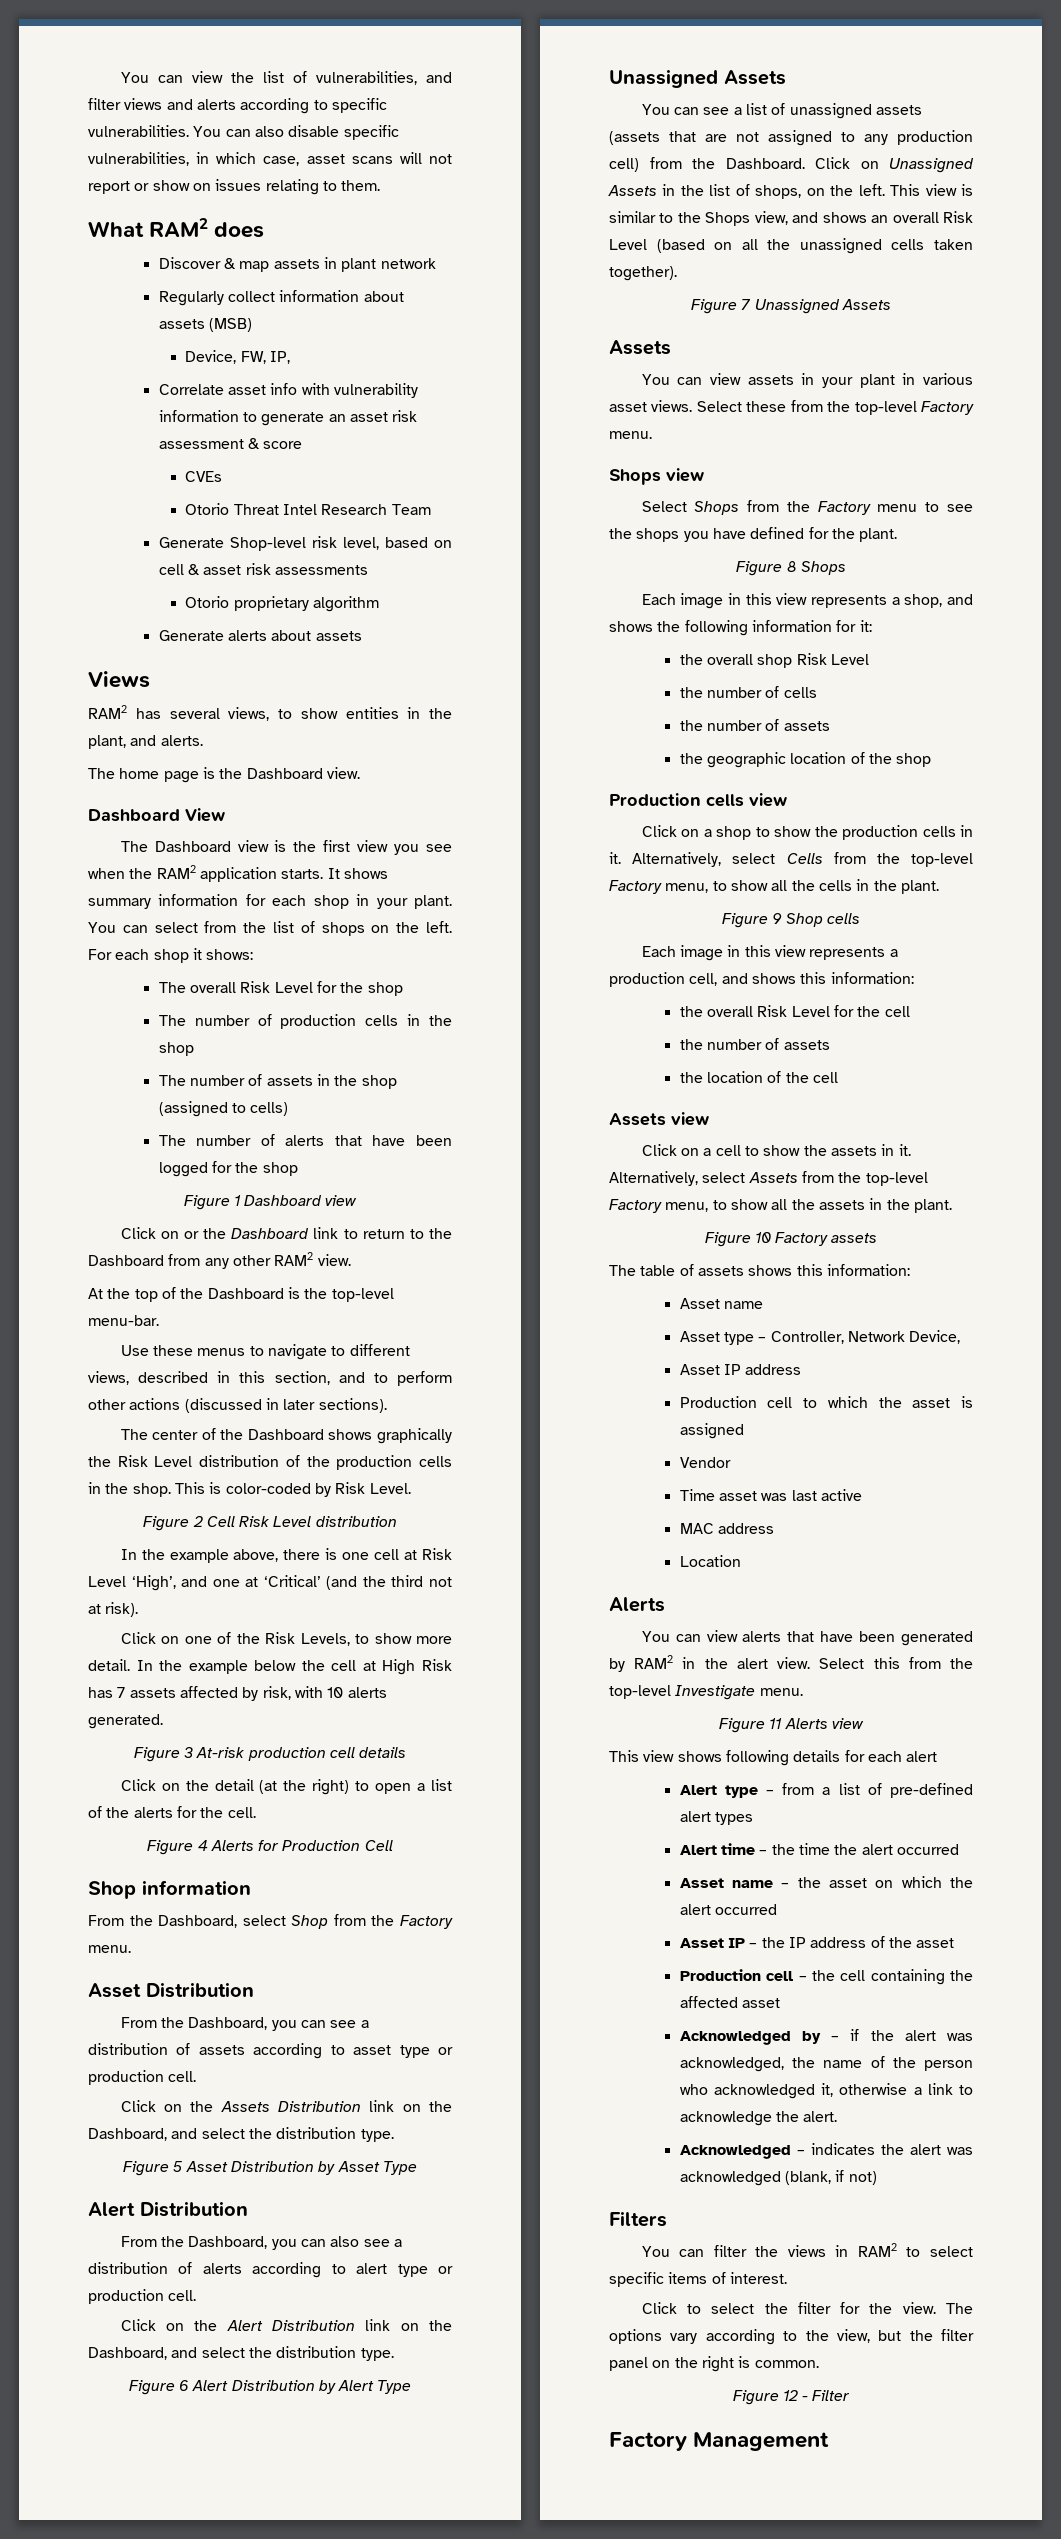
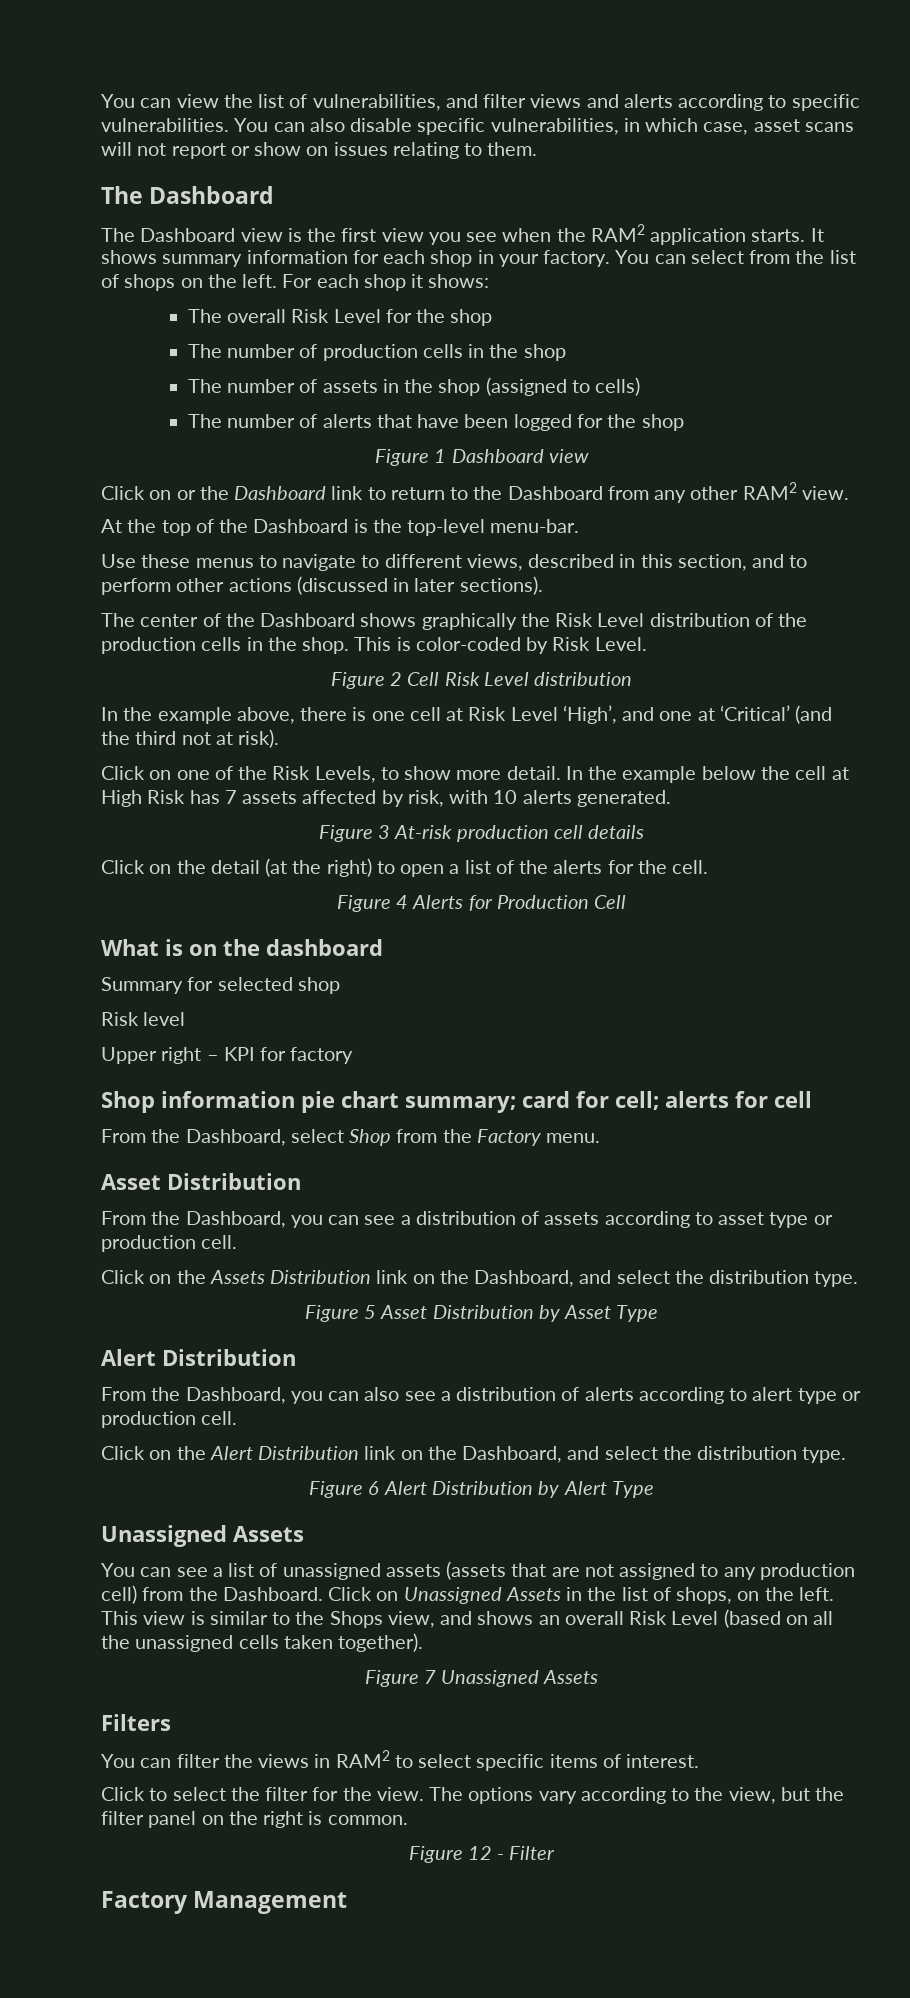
[88,218,265,238] [158,257,436,272] [158,290,404,306] [158,318,253,332] [185,350,291,364] [158,383,419,398] [158,410,418,426] [158,438,303,449] [185,471,223,482] [185,503,431,515] [158,536,452,551] [158,563,369,575] [185,596,380,612] [158,630,362,641] [88,671,150,688] [88,705,452,721] [88,735,203,749] [88,767,360,783] [88,808,225,822] What RAM2 does // Discover & map assets in plant network // Regularly collect information about assets (MSB) // Device, FW, IP, // Correlate asset info with vulnerability information to generate an asset risk assessment & score // CVEs // Otorio Threat Intel Research Team // Generate Shop-level risk level, based on cell & asset risk assessments // Otorio proprietary algorithm // Generate alerts about assets // Views // RAM2 has several views, to show entities in the plant, and alerts. // The home page is the Dashboard view. // Dashboard View -> [101,186,275,204] The Dashboard
[414,895,452,909] plant. -> [543,250,611,267] factory.
[88,1880,251,1899] Shop information -> [101,939,383,956] [101,977,340,994] [101,1012,186,1026] [101,1047,354,1064] [101,1091,812,1113] What is on the dashboard // Summary for selected shop // Risk level // Upper right – KPI for factory // Shop information pie chart summary; card for cell; alerts for cell
[609,340,671,355] [641,373,973,388] [609,400,974,415] [609,431,652,439] [609,468,704,485] [641,500,973,515] [609,527,898,542] [736,561,846,576] [641,593,973,609] [609,620,872,636] [679,653,870,668] [679,686,817,698] [679,719,830,731] [679,752,932,768] [609,793,787,807] [641,825,973,840] [609,852,974,867] [609,879,939,894] [721,913,861,928] [641,945,898,961] [609,972,914,987] [679,1005,910,1017] [679,1038,830,1050] [679,1071,839,1083] [609,1112,709,1126] [641,1144,911,1156] [609,1171,928,1186] [609,1198,952,1213] [704,1232,878,1247] [609,1264,910,1276] [679,1298,764,1309] [679,1330,961,1345] [679,1364,802,1375] [679,1396,973,1408] [679,1423,744,1439] [679,1457,731,1468] [679,1489,863,1501] [679,1523,775,1534] [679,1555,741,1567] [609,1597,665,1612] [641,1630,973,1646] [609,1655,973,1672] [609,1685,803,1700] [719,1718,864,1733] [609,1750,938,1766] [679,1783,973,1798] [679,1811,754,1825] [679,1843,960,1855] [679,1876,973,1888] [679,1904,778,1915] [679,1936,955,1948] [679,1969,973,1985] [679,1996,781,2008] [679,2029,973,2045] [679,2056,973,2072] [679,2083,973,2099] [679,2111,838,2126] [679,2143,973,2159] [679,2170,877,2186] // Assets // You can view assets in your plant in various asset views. Select these from the top-level Factory menu. // Shops view // Select Shops from the Factory menu to see the shops you have defined for the plant. // Figure 8 Shops // Each image in this view represents a shop, and shows the following information for it: // the overall shop Risk Level // the number of cells // the number of assets // the geographic location of the shop // Production cells view // Click on a shop to show the production cells in it. Alternatively, select Cells from the top-level Factory menu, to show all the cells in the plant. // Figure 9 Shop cells // Each image in this view represents a production cell, and shows this information: // the overall Risk Level for the cell // the number of assets // the location of the cell // Assets view // Click on a cell to show the assets in it. Alternatively, select Assets from the top-level Factory menu, to show all the assets in the plant. // Figure 10 Factory assets // The table of assets shows this information: // Asset name // Asset type – Controller, Network Device, // Asset IP address // Production cell to which the asset is assigned // Vendor // Time asset was last active // MAC address // Location // Alerts // You can view alerts that have been generated by RAM2 in the alert view. Select this from the top-level Investigate menu. // Figure 11 Alerts view // This view shows following details for each alert // Alert type – from a list of pre-defined alert types // Alert time – the time the alert occurred // Asset name – the asset on which the alert occurred // Asset IP – the IP address of the asset // Production cell – the cell containing the affected asset // Acknowledged by – if the alert was acknowledged, the name of the person who acknowledged it, otherwise a link to acknowledge the alert. // Acknowledged – indicates the alert was acknowledged (blank, if not) -> (599, 1677) none

